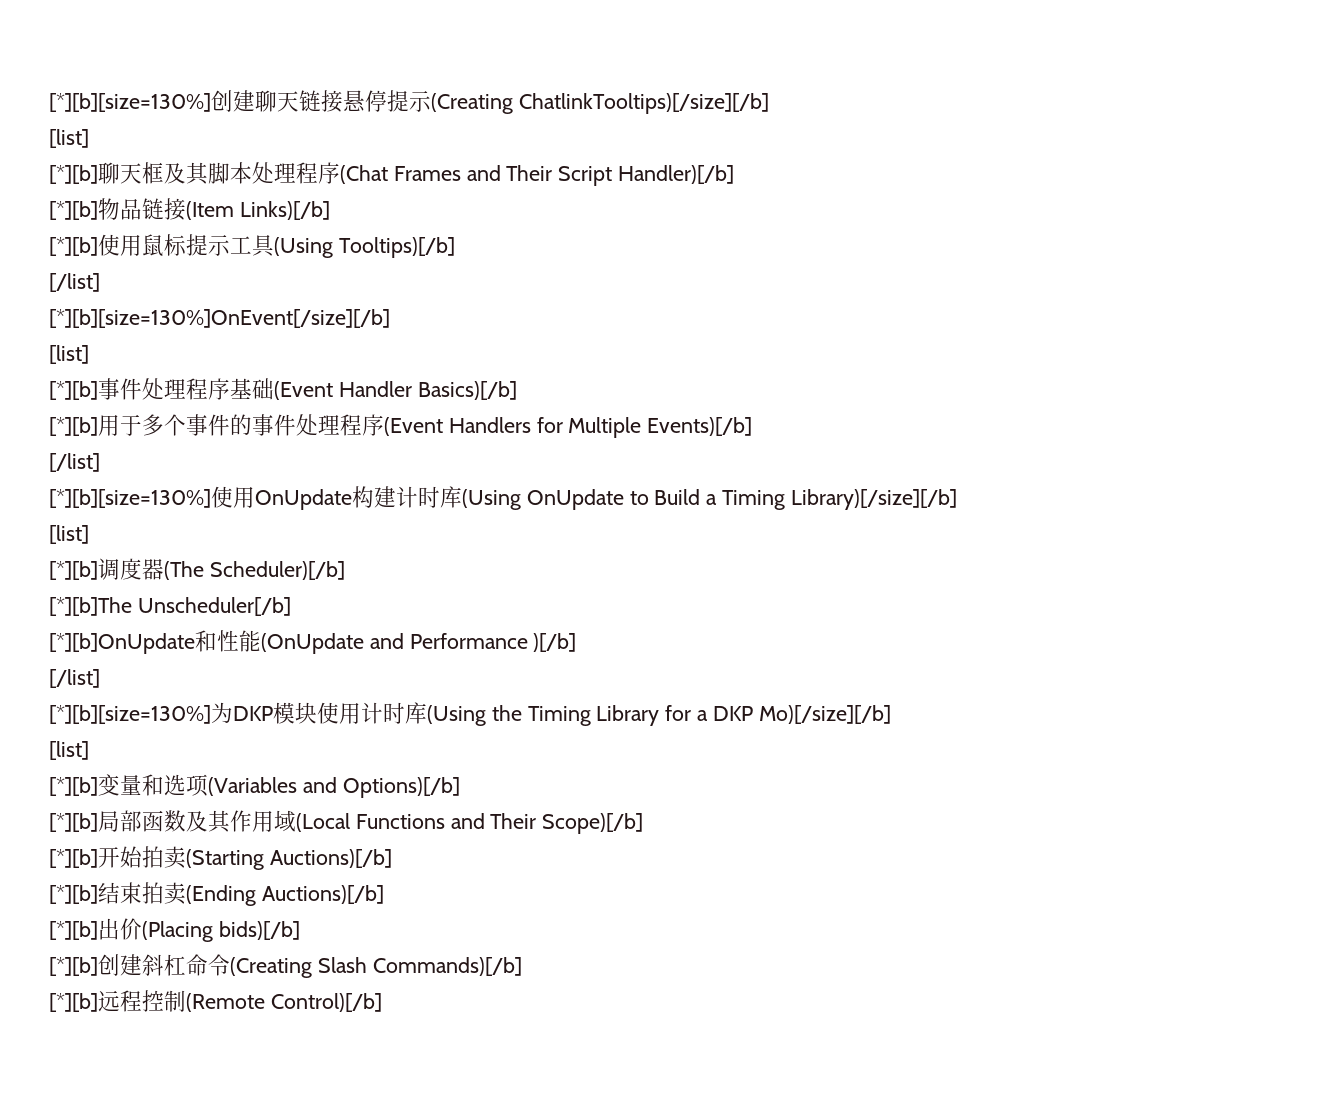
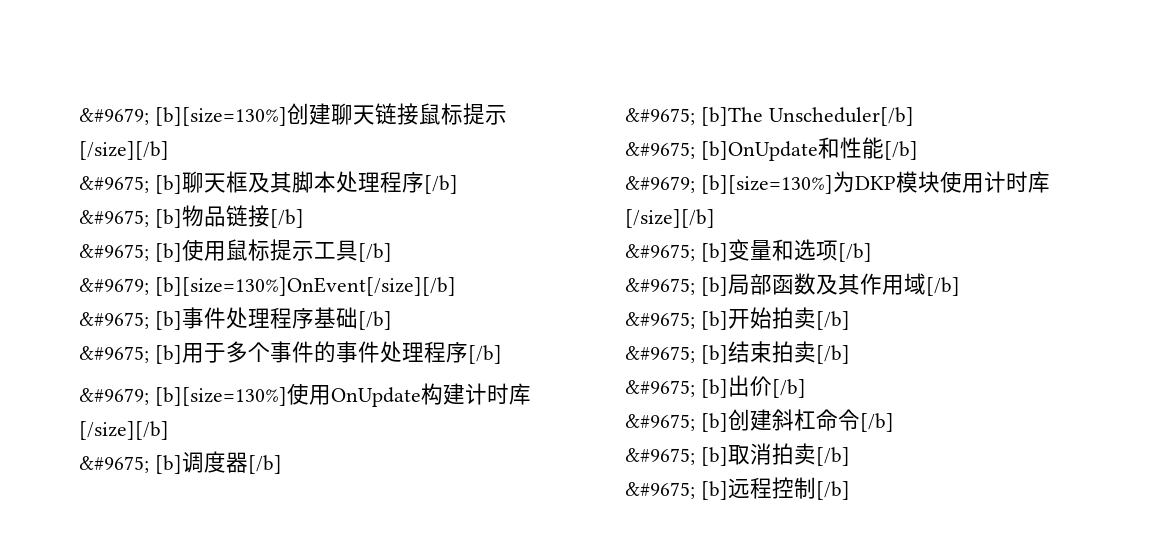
[49,93,211,112] [*][b][size=130%] -> [79,107,287,126] &#9679; [b][size=130%]
[342,90,769,114] [49,129,89,148] [49,165,98,184] 悬停提示(Creating ChatlinkTooltips)[/size][/b] // [list] // [*][b] -> [418,103,507,125] [79,141,169,160] [79,175,182,194] 鼠标提示[/size][/b] // &#9675; [b]
[339,165,735,186] [49,198,330,220] [49,234,455,258] [49,273,100,292] [49,309,390,328] [49,345,89,364] [49,378,517,400] [49,417,98,436] (Chat Frames and Their Script Handler)[/b] // [*][b]物品链接(Item Links)[/b] // [*][b]使用鼠标提示工具(Using Tooltips)[/b] // [/list] // [*][b][size=130%]OnEvent[/size][/b] // [list] // [*][b]事件处理程序基础(Event Handler Basics)[/b] // [*][b] -> [423,175,458,194] [79,205,304,228] [79,239,392,262] [79,277,456,296] [79,307,392,330] [79,345,182,364] [/b] // &#9675; [b]物品链接[/b] // &#9675; [b]使用鼠标提示工具[/b] // &#9679; [b][size=130%]OnEvent[/size][/b] // &#9675; [b]事件处理程序基础[/b] // &#9675; [b]
[383,417,753,438] [49,453,100,472] [49,489,211,508] (Event Handlers for Multiple Events)[/b] // [/list] // [*][b][size=130%] -> [467,345,502,364] [79,387,287,406] [/b] // &#9679; [b][size=130%]
[461,489,957,510] [49,525,89,544] [49,558,345,580] [49,597,291,616] [49,630,577,654] [49,669,100,688] [49,705,211,724] (Using OnUpdate to Build a Timing Library)[/size][/b] // [list] // [*][b]调度器(The Scheduler)[/b] // [*][b]The Unscheduler[/b] // [*][b]OnUpdate和性能(OnUpdate and Performance )[/b] // [/list] // [*][b][size=130%] -> [79,421,169,440] [79,451,282,474] [625,107,914,126] [625,137,918,161] [625,175,833,194] [/size][/b] // &#9675; [b]调度器[/b] // &#9675; [b]The Unscheduler[/b] // &#9675; [b]OnUpdate和性能[/b] // &#9679; [b][size=130%]
[426,705,891,726] [49,741,89,760] [49,774,460,798] [49,813,98,832] (Using the Timing Library for a DKP Mo)[/size][/b] // [list] // [*][b]变量和选项(Variables and Options)[/b] // [*][b] -> [625,209,715,228] [625,239,872,262] [625,277,728,296] [/size][/b] // &#9675; [b]变量和选项[/b] // &#9675; [b]
[295,813,644,834] [49,846,392,870] [49,882,384,906] [49,918,300,942] [49,954,522,978] [49,990,382,1012] (Local Functions and Their Scope)[/b] // [*][b]开始拍卖(Starting Auctions)[/b] // [*][b]结束拍卖(Ending Auctions)[/b] // [*][b]出价(Placing bids)[/b] // [*][b]创建斜杠命令(Creating Slash Commands)[/b] // [*][b]远程控制(Remote Control)[/b] -> [925,277,960,296] [625,307,850,330] [625,341,850,364] [625,375,806,398] [625,409,894,432] [625,443,850,466] [625,477,850,500] [/b] // &#9675; [b]开始拍卖[/b] // &#9675; [b]结束拍卖[/b] // &#9675; [b]出价[/b] // &#9675; [b]创建斜杠命令[/b] // &#9675; [b]取消拍卖[/b] // &#9675; [b]远程控制[/b]

